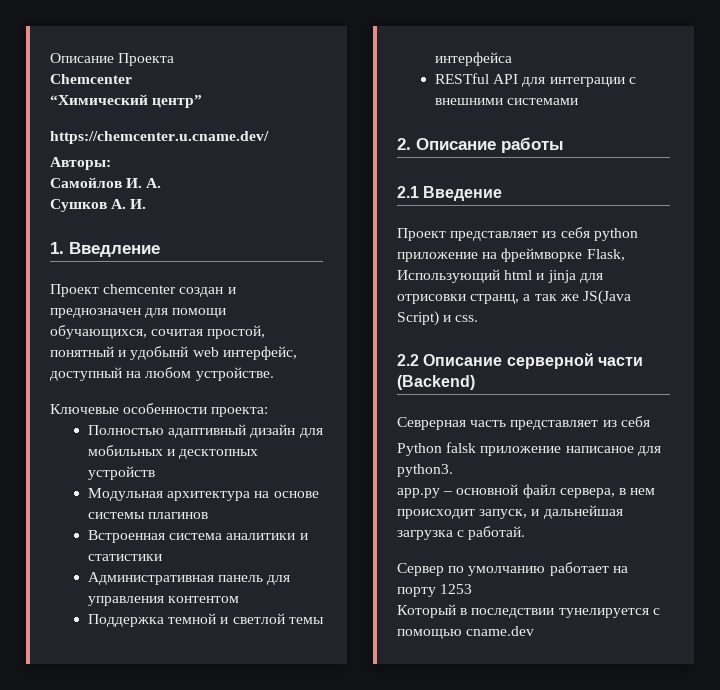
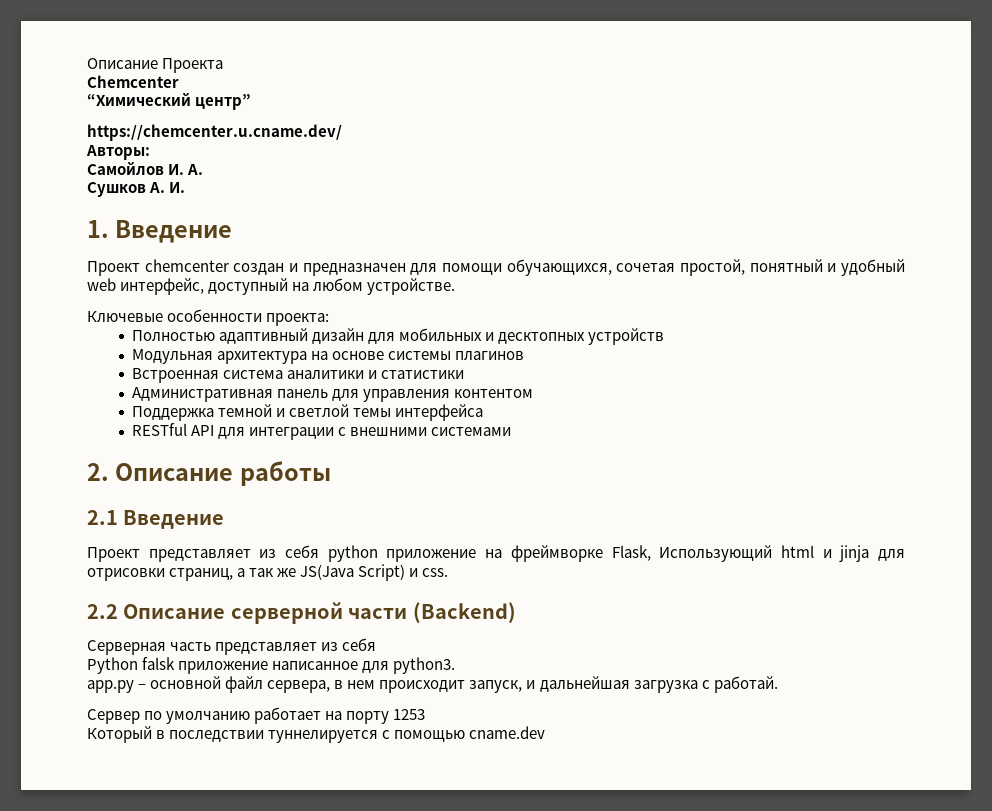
[69,242,160,257] Введление -> [115,220,233,243] Введение
[50,308,141,318] преднозначен -> [302,263,406,276] предназначен
[151,329,204,336] сочитая -> [616,263,676,272] сочетая
[130,346,189,360] удобынй -> [840,259,905,276] удобный
[470,294,520,304] странц, -> [169,568,234,581] страниц,
[397,417,466,430] Севрерная -> [87,640,166,655] Серверная
[565,446,634,453] написаное -> [272,661,359,670] написанное
[558,608,649,618] тунелируется -> [268,730,379,743] туннелируется

